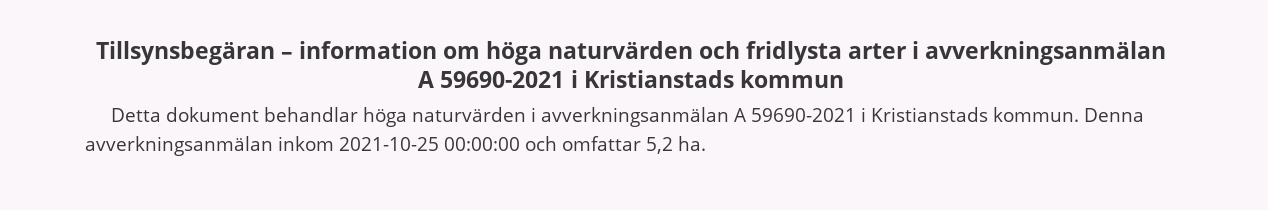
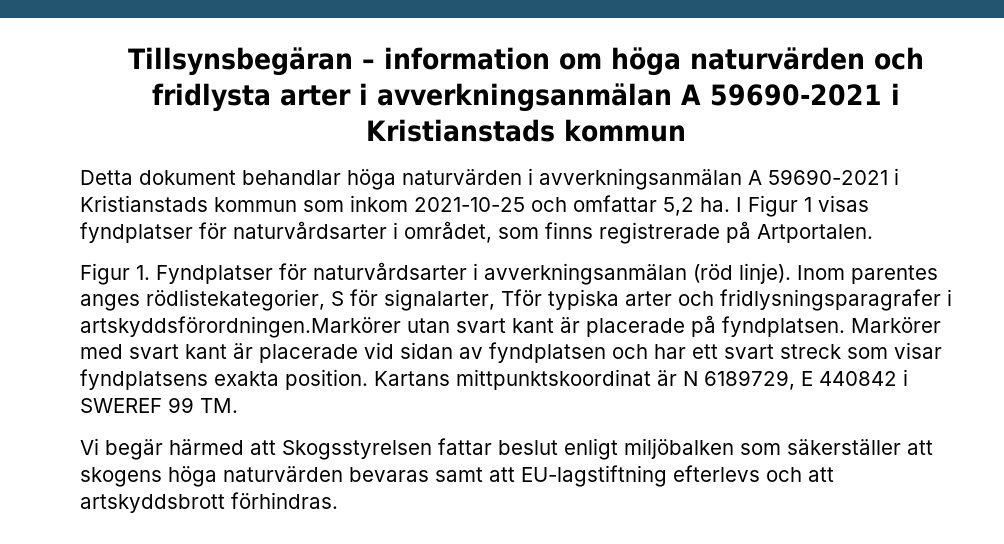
[993,107,1145,122] [85,136,273,156] kommun. Denna avverkningsanmälan -> [214,197,344,212] kommun som
[444,137,520,151] 00:00:00 -> (525, 204) none
(706, 143) none -> [736,195,869,217] [80,221,873,244] [80,262,938,285] [80,289,952,311] [80,315,941,338] [80,342,942,363] [80,369,908,390] [80,397,238,413] [80,438,933,460] [80,465,834,487] [80,492,338,513] I Figur 1 visas fyndplatser för naturvårdsarter i området, som finns registrerade på Artportalen. // Figur 1. Fyndplatser för naturvårdsarter i avverkningsanmälan (röd linje). Inom parentes anges rödlistekategorier, S för signalarter, Tför typiska arter och fridlysningsparagrafer i artskyddsförordningen.Markörer utan svart kant är placerade på fyndplatsen. Markörer med svart kant är placerade vid sidan av fyndplatsen och har ett svart streck som visar fyndplatsens exakta position. Kartans mittpunktskoordinat är N 6189729, E 440842 i SWEREF 99 TM. // Vi begär härmed att Skogsstyrelsen fattar beslut enligt miljöbalken som säkerställer att skogens höga naturvärden bevaras samt att EU-lagstiftning efterlevs och att artskyddsbrott förhindras.

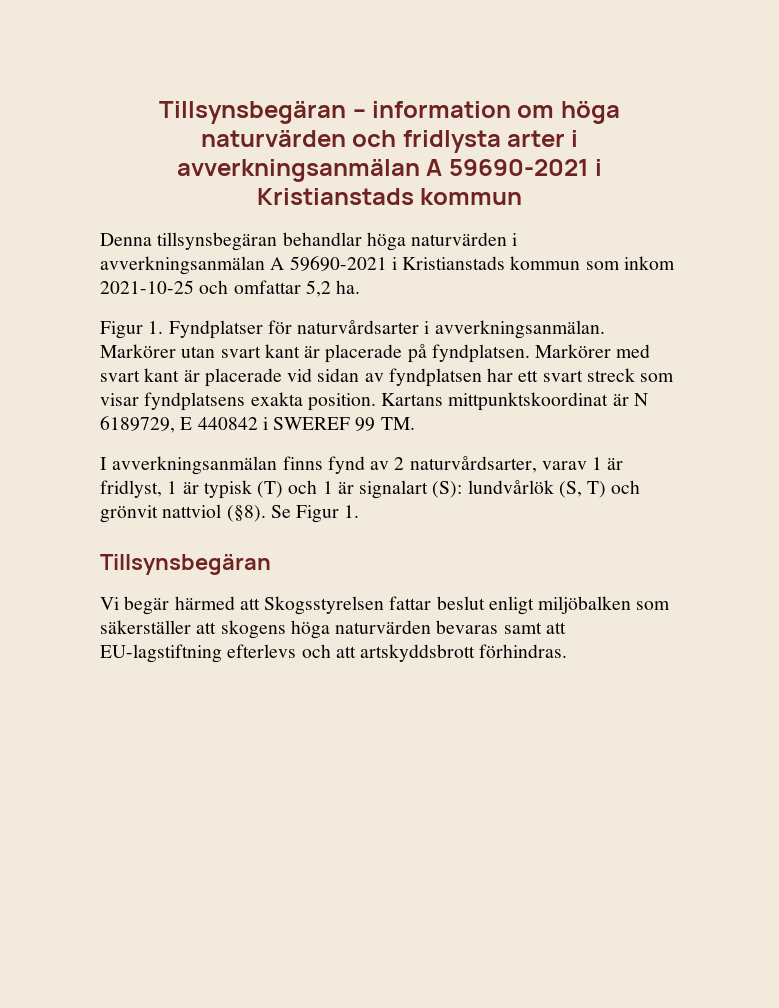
[80,170,236,185] Detta dokument -> [100,232,278,251] Denna tillsynsbegäran
[736,195,869,217] [80,221,873,244] I Figur 1 visas fyndplatser för naturvårdsarter i området, som finns registrerade på Artportalen. -> (361, 287) none
[484,263,938,285] [80,289,952,311] [80,316,401,338] avverkningsanmälan (röd linje). Inom parentes anges rödlistekategorier, S för signalarter, Tför typiska arter och fridlysningsparagrafer i artskyddsförordningen.Markörer -> [434,320,605,339] [100,344,176,358] avverkningsanmälan. Markörer
[612,344,648,359] och -> (482, 377) none
(238, 405) none -> [100,456,624,475] [100,480,641,499] [100,504,360,523] [100,554,271,575] // I avverkningsanmälan finns fynd av 2 naturvårdsarter, varav 1 är fridlyst, 1 är typisk (T) och 1 är signalart (S): lundvårlök (S, T) och grönvit nattviol (§8). Se Figur 1. // Tillsynsbegäran

